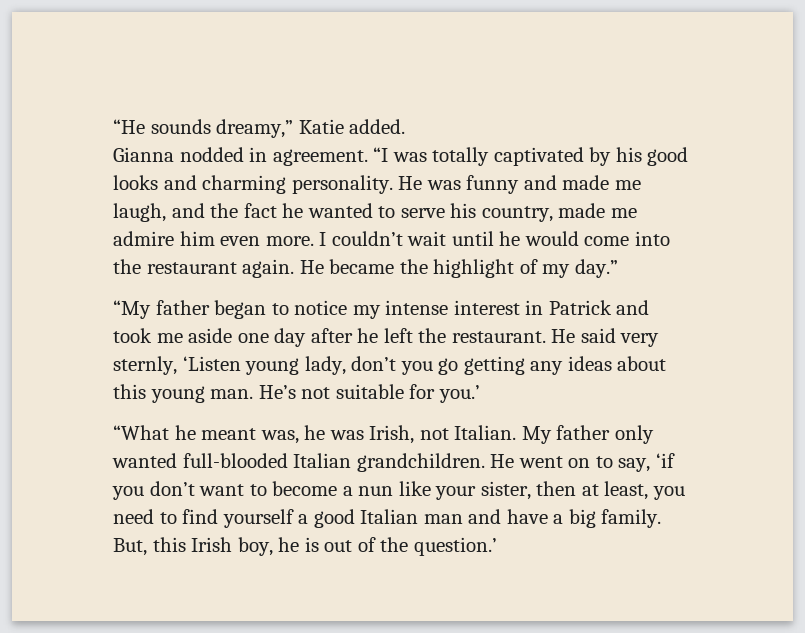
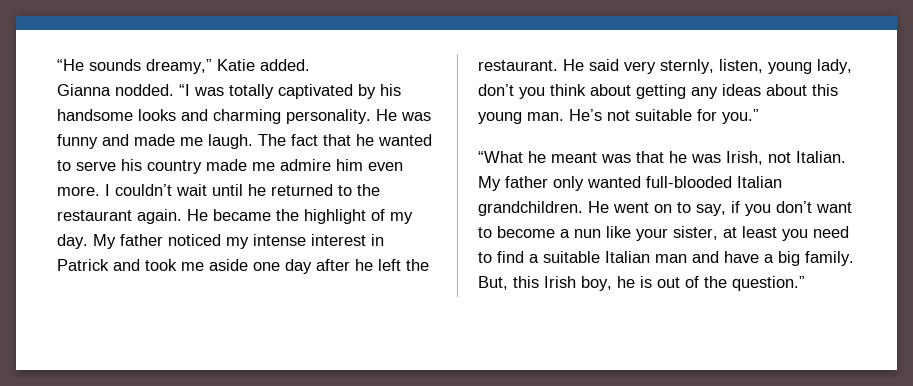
[179,147,368,166] nodded in agreement. -> [115,84,174,96] nodded.
[647,147,689,166] good -> [57,109,133,121] handsome
[113,203,277,222] laugh, and the fact -> [208,134,351,149] laugh. The fact that
[481,206,553,222] country, -> [147,160,202,174] country
[524,231,670,246] would come into -> [271,184,352,196] returned to
[574,259,618,278] [113,300,348,319] day.” // “My father began to notice -> [57,234,221,249] day. My father noticed
[182,356,241,371] ‘Listen -> [719,59,763,73] listen,
[438,358,459,375] go -> [550,84,631,96] think about
[438,385,480,403] you.’ -> [722,109,759,124] you.”
[260,430,299,444] was, -> [601,151,664,163] was that
[655,453,675,468] ‘if -> [731,201,740,213] if
[536,481,649,500] then at least, -> [723,226,777,238] at least
[222,509,355,528] yourself a good -> [529,251,600,263] a suitable
[413,537,497,556] question.’ -> [732,276,805,291] question.”

